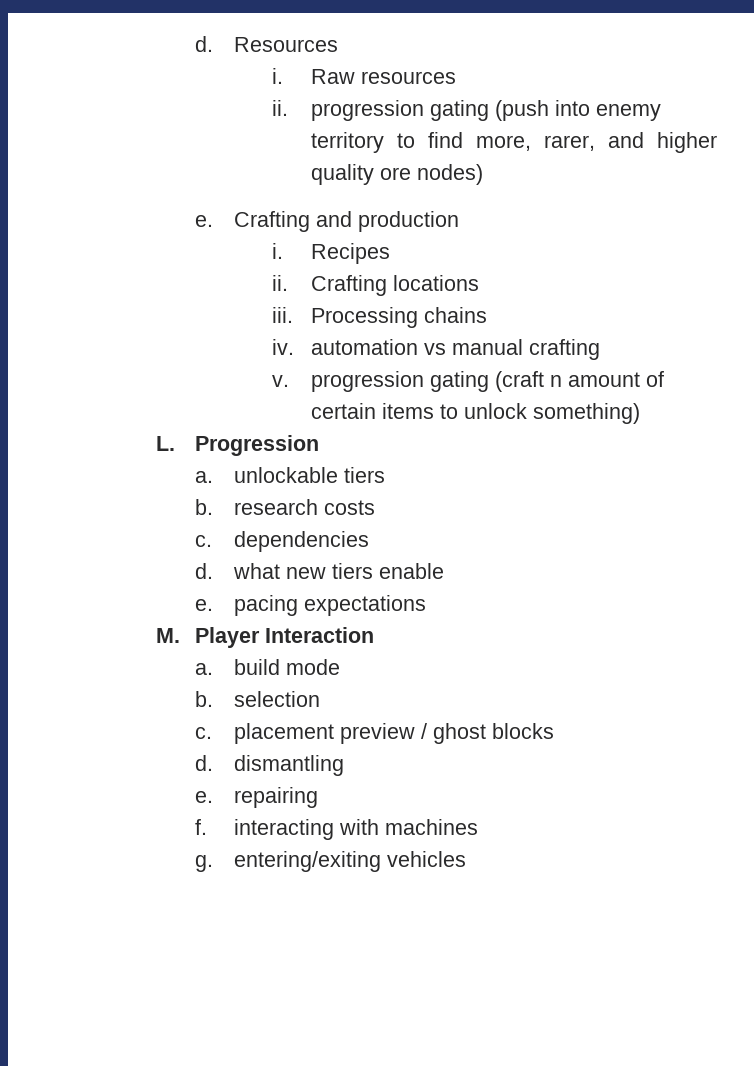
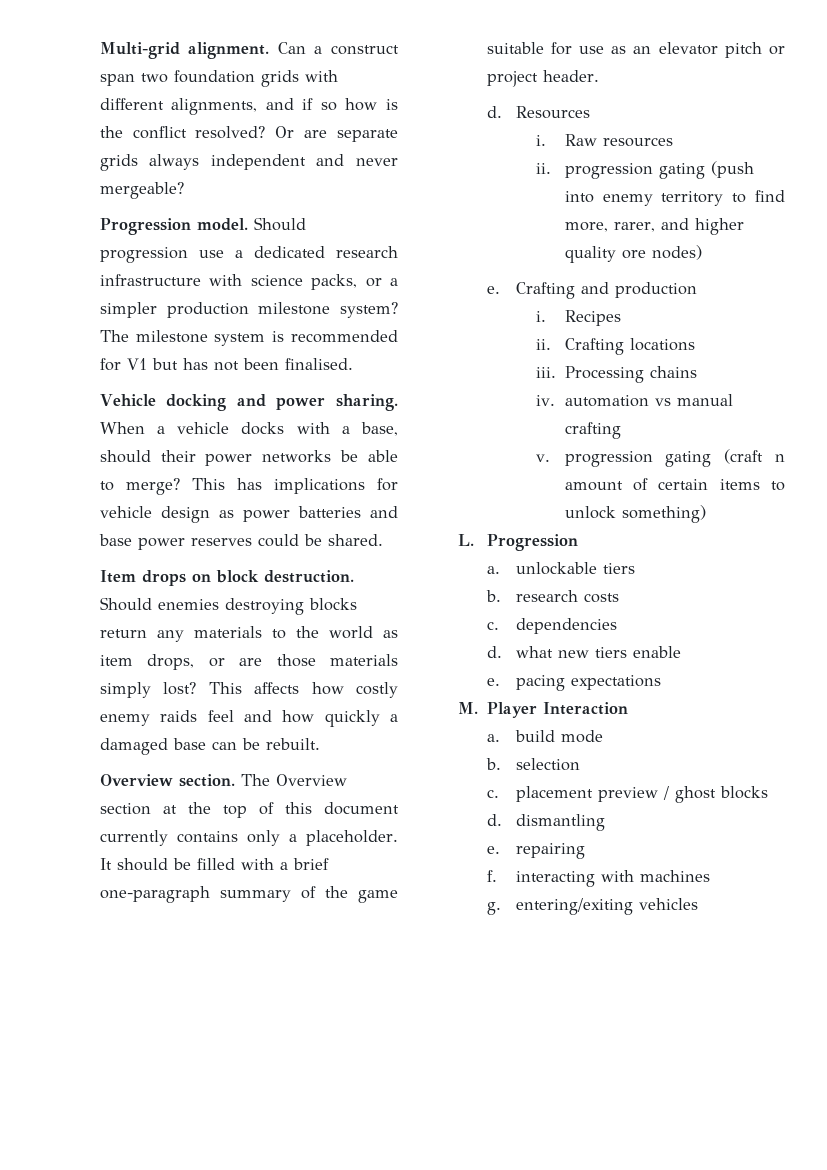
(194, 44) none -> [99,42,399,59] [99,70,338,87] [99,98,398,115] [99,126,398,142] [99,154,398,171] [99,182,184,199] [99,217,306,235] [99,246,398,263] [99,274,399,290] [99,302,398,318] [99,330,398,346] [99,358,353,371] [99,394,398,411] [99,422,398,436] [99,450,398,466] [99,478,398,495] [99,506,398,523] [98,534,383,550] [99,570,354,586] [99,597,357,615] [99,626,398,642] [99,654,399,670] [99,682,399,698] [99,710,398,727] [99,738,320,755] [99,774,347,787] [99,802,399,818] [99,830,399,846] [99,858,329,871] [99,886,398,903] [486,42,785,58] [486,70,599,87] Multi-grid alignment. Can a construct span two foundation grids with different alignments, and if so how is the conflict resolved? Or are separate grids always independent and never mergeable? // Progression model. Should progression use a dedicated research infrastructure with science packs, or a simpler production milestone system? The milestone system is recommended for V1 but has not been finalised. // Vehicle docking and power sharing. When a vehicle docks with a base, should their power networks be able to merge? This has implications for vehicle design as power batteries and base power reserves could be shared. // Item drops on block destruction. Should enemies destroying blocks return any materials to the world as item drops, or are those materials simply lost? This affects how costly enemy raids feel and how quickly a damaged base can be rebuilt. // Overview section. The Overview section at the top of this document currently contains only a placeholder. It should be filled with a brief one-paragraph summary of the game suitable for use as an elevator pitch or project header. //

